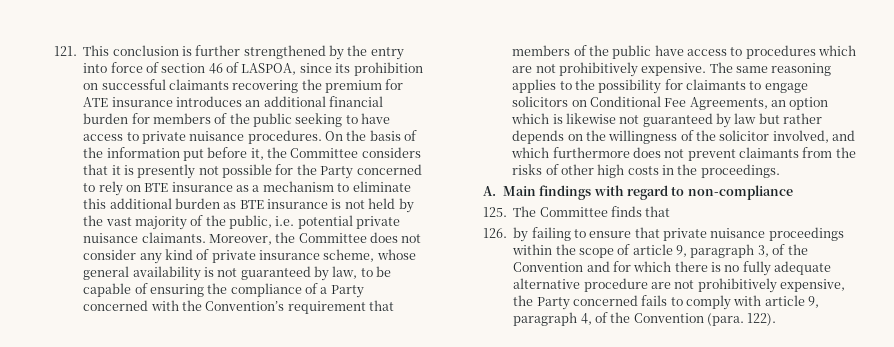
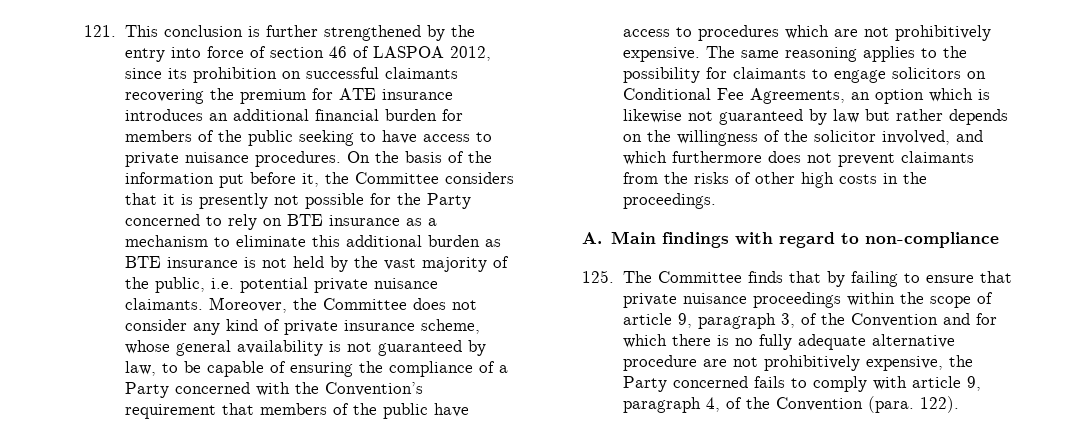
[241,63,297,75] LASPOA, -> [372,46,491,61] LASPOA 2012,
[482,228,507,238] // 126. -> (821, 277) none

